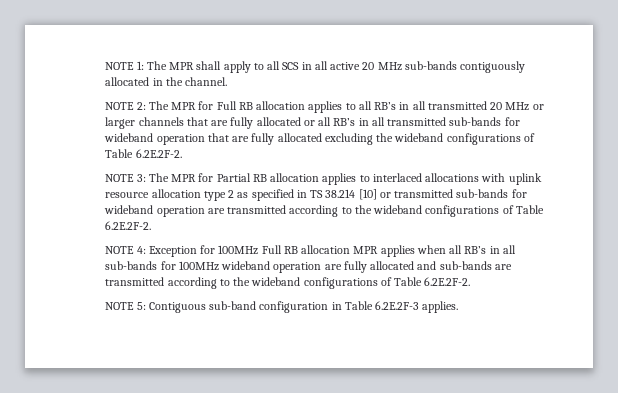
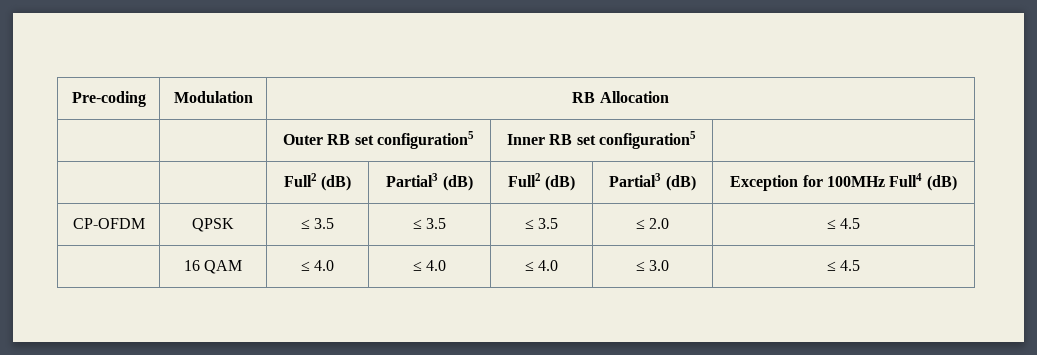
[105,61,526,73] [105,77,228,86] [105,101,544,113] [105,117,520,129] [104,133,535,145] [105,149,182,158] [105,173,542,185] [105,189,527,201] [104,205,544,217] [105,221,152,230] [105,245,516,257] [105,261,512,273] [105,277,471,289] [105,301,459,313] NOTE 1: The MPR shall apply to all SCS in all active 20 MHz sub-bands contiguously allocated in the channel. // NOTE 2: The MPR for Full RB allocation applies to all RB’s in all transmitted 20 MHz or larger channels that are fully allocated or all RB’s in all transmitted sub-bands for wideband operation that are fully allocated excluding the wideband configurations of Table 6.2E.2F-2. // NOTE 3: The MPR for Partial RB allocation applies to interlaced allocations with uplink resource allocation type 2 as specified in TS 38.214 [10] or transmitted sub-bands for wideband operation are transmitted according to the wideband configurations of Table 6.2E.2F-2. // NOTE 4: Exception for 100MHz Full RB allocation MPR applies when all RB’s in all sub-bands for 100MHz wideband operation are fully allocated and sub-bands are transmitted according to the wideband configurations of Table 6.2E.2F-2. // NOTE 5: Contiguous sub-band configuration in Table 6.2E.2F-3 applies. -> [71,91,146,107] [173,91,253,103] [572,91,669,103] [283,131,474,149] [507,131,696,149] [283,173,352,191] [386,173,473,191] [507,173,576,191] [609,173,696,191] [730,173,957,191] [72,218,145,229] [192,218,234,232] [300,218,335,229] [412,218,447,229] [524,218,559,229] [635,218,670,229] [826,218,861,229] [183,260,243,274] [300,260,335,271] [412,260,447,271] [524,260,559,271] [635,260,670,271] [826,260,861,271] Pre-coding | Modulation | RB Allocation // | | Outer RB set configuration5 | Inner RB set configuration5 | // | | Full2 (dB) | Partial3 (dB) | Full2 (dB) | Partial3 (dB) | Exception for 100MHz Full4 (dB) // CP-OFDM | QPSK | ≤ 3.5 | ≤ 3.5 | ≤ 3.5 | ≤ 2.0 | ≤ 4.5 // | 16 QAM | ≤ 4.0 | ≤ 4.0 | ≤ 4.0 | ≤ 3.0 | ≤ 4.5

